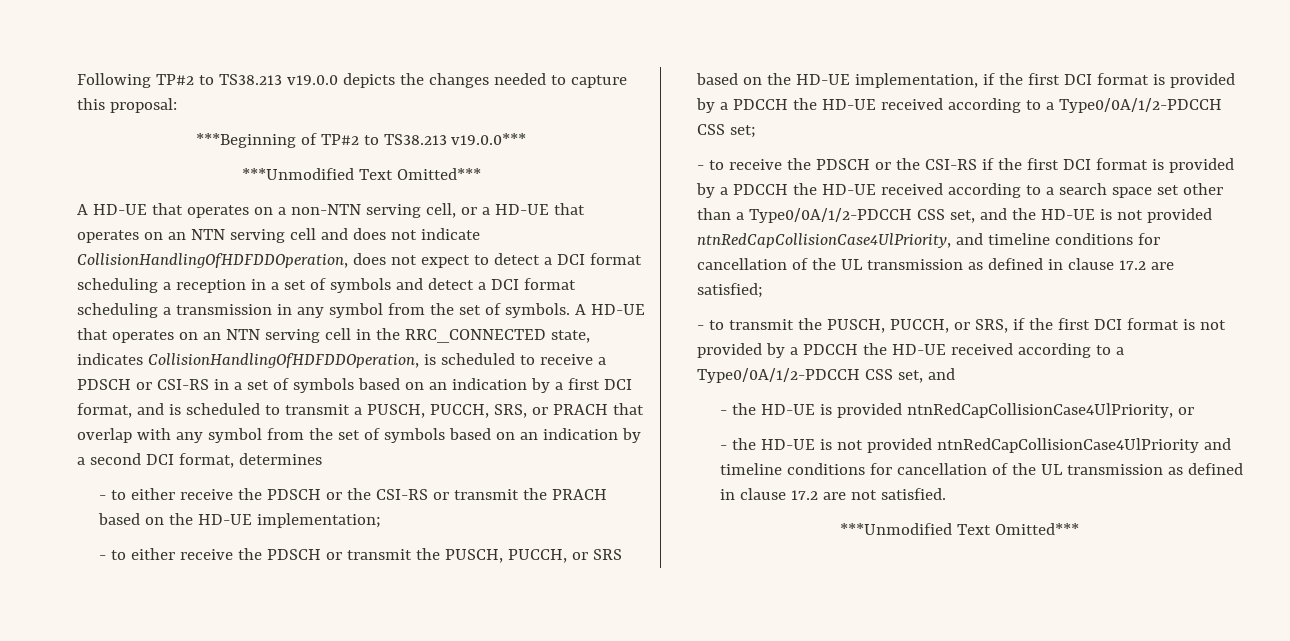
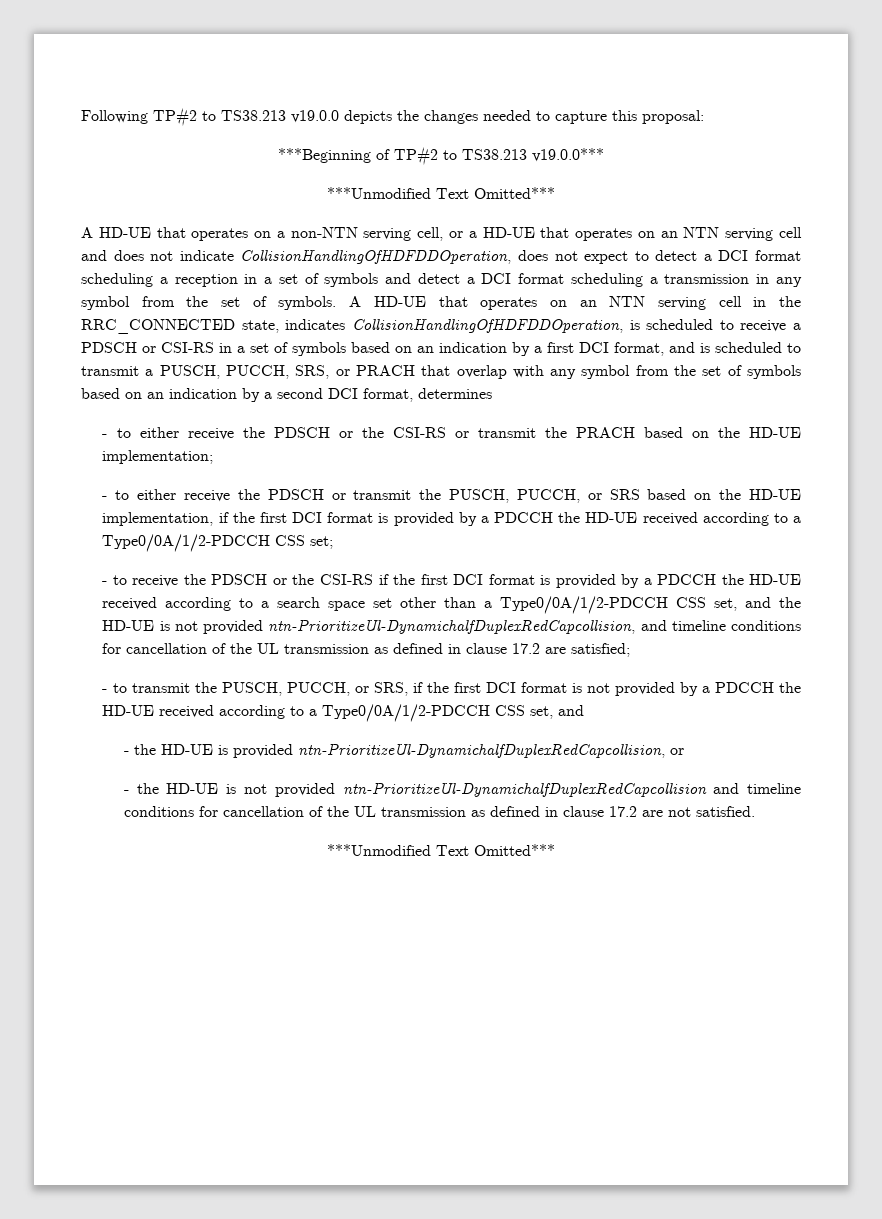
[697,233,952,248] ntnRedCapCollisionCase4UlPriority, -> [268,619,636,634] ntn-PrioritizeUl-DynamichalfDuplexRedCapcollision,
[906,403,1173,418] ntnRedCapCollisionCase4UlPriority, -> [297,743,665,758] ntn-PrioritizeUl-DynamichalfDuplexRedCapcollision,
[936,438,1199,453] ntnRedCapCollisionCase4UlPriority -> [342,782,707,797] ntn-PrioritizeUl-DynamichalfDuplexRedCapcollision

